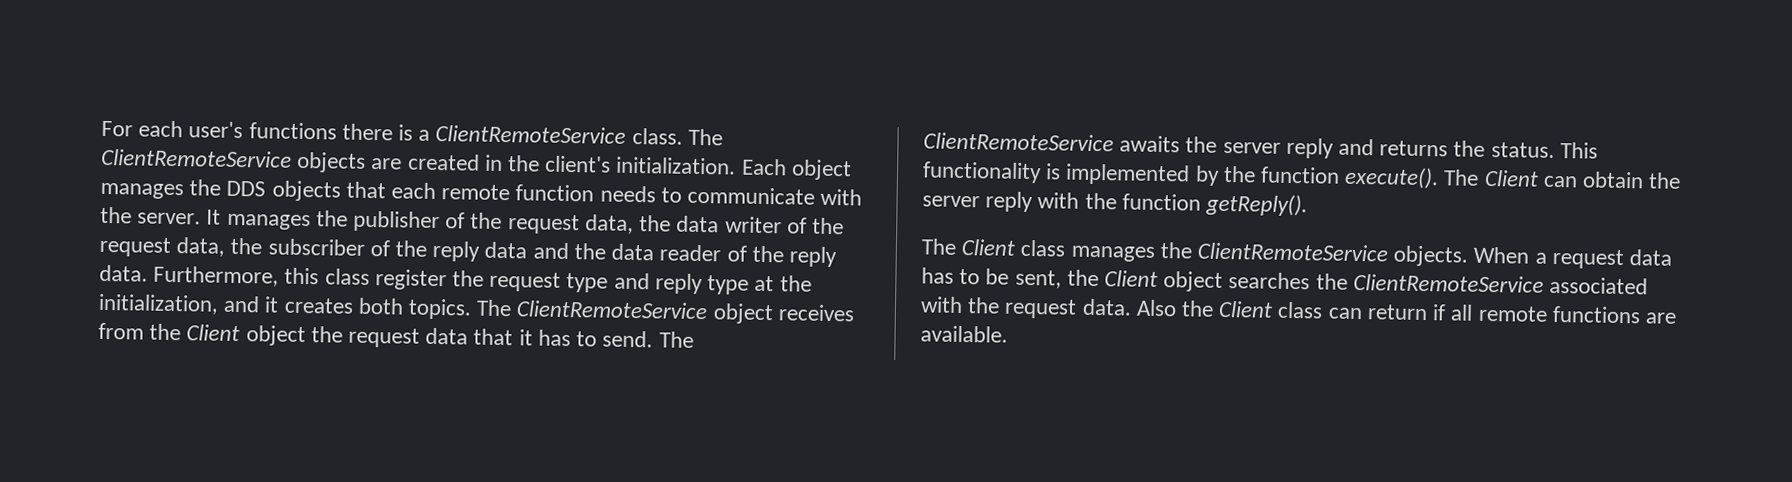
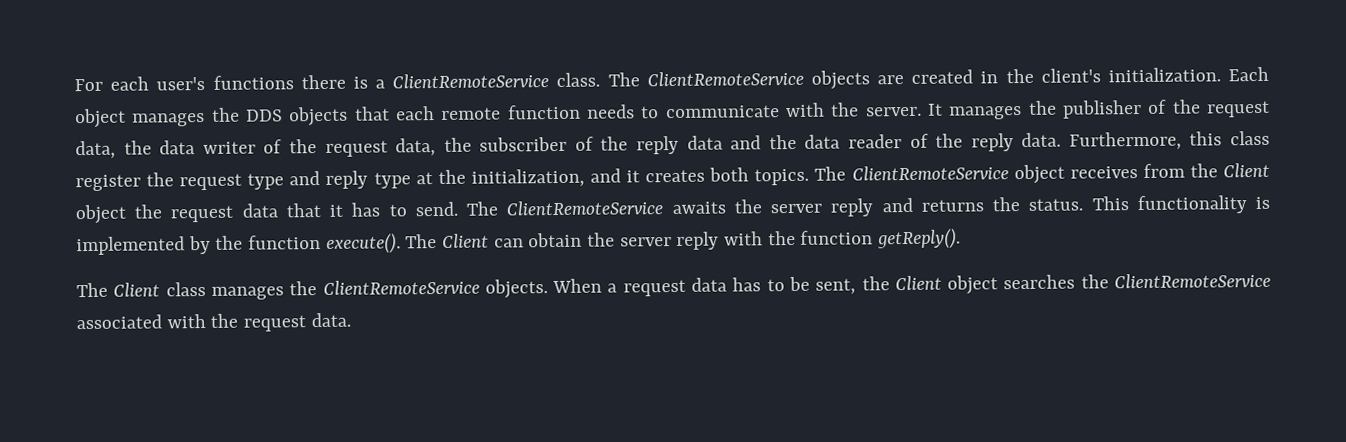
[1135,299,1676,324] [920,325,1008,343] Also the Client class can return if all remote functions are available. -> (351, 320) none

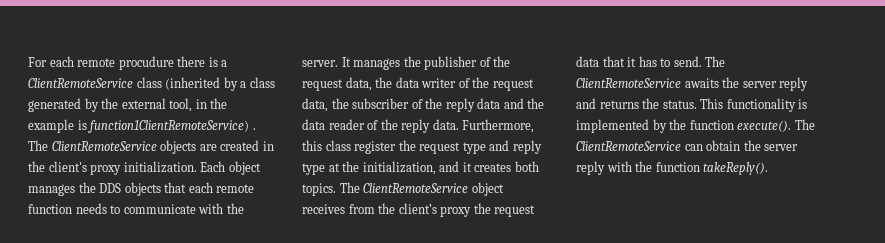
[156,75,294,91] user's functions -> [77,56,174,70] remote procudure
[556,72,601,87] class. -> [136,77,275,91] [28,98,228,112] [28,119,256,133] class (inherited by a class generated by the external tool, in the example is function1ClientRemoteService) .
(1101, 75) none -> [90,164,122,175] proxy
[1222,162,1270,178] [75,204,127,225] Client object -> [398,203,472,217] client’s proxy
[442,233,490,248] Client -> [576,141,681,151] ClientRemoteService
[877,228,962,250] [76,272,1271,300] [76,312,351,332] getReply(). // The Client class manages the ClientRemoteService objects. When a request data has to be sent, the Client object searches the ClientRemoteService associated with the request data. -> [703,162,769,175] takeReply().

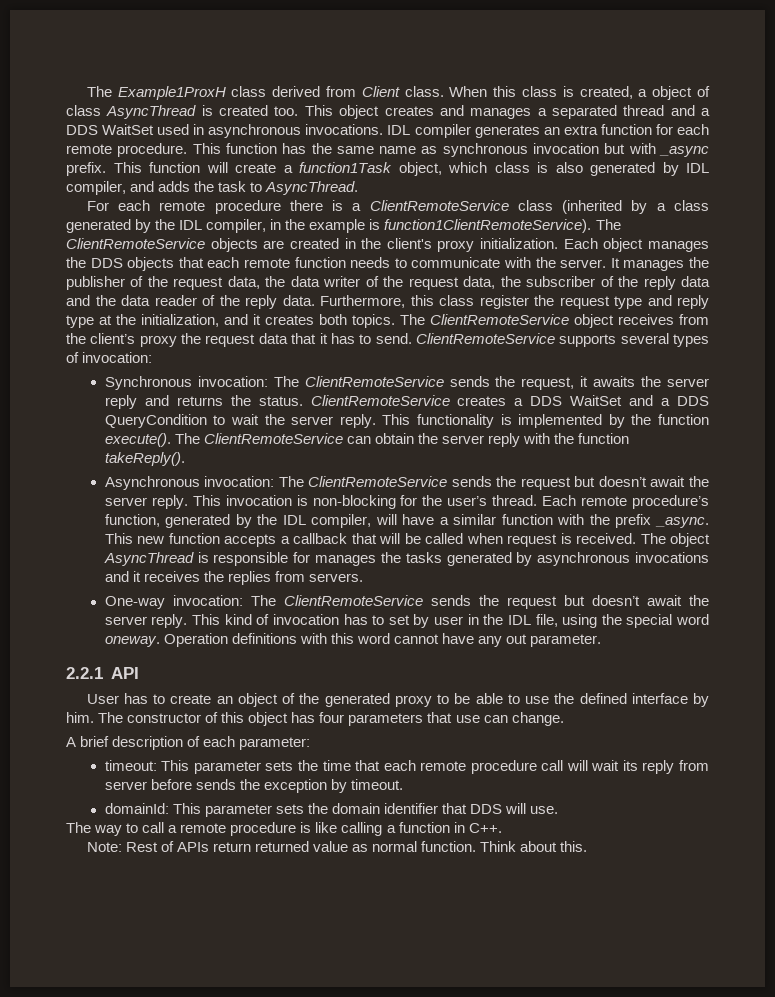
(28, 62) none -> [86,86,710,100] [66,105,711,119] [66,124,710,138] [66,143,709,157] [66,162,709,176] [66,181,359,195] The Example1ProxH class derived from Client class. When this class is created, a object of class AsyncThread is created too. This object creates and manages a separated thread and a DDS WaitSet used in asynchronous invocations. IDL compiler generates an extra function for each remote procedure. This function has the same name as synchronous invocation but with _async prefix. This function will create a function1Task object, which class is also generated by IDL compiler, and adds the task to AsyncThread. //
[118,56,174,70] procudure -> [214,200,281,214] procedure
[121,98,193,112] external tool, -> [179,219,267,233] IDL compiler,
[88,120,256,133] function1ClientRemoteService) . -> [384,219,592,233] function1ClientRemoteService).
[705,56,726,67] [576,78,681,88] The ClientRemoteService -> [415,333,709,347] [66,352,153,363] [104,376,589,390] ClientRemoteService supports several types of invocation: // Synchronous invocation: The ClientRemoteService sends the request, it
(697, 104) none -> [310,395,710,406] [104,414,376,428] ClientRemoteService creates a DDS WaitSet and a DDS QueryCondition to wait the server reply.
(769, 168) none -> [104,476,709,490] [104,495,710,509] [104,514,709,528] [104,533,711,547] [103,552,710,566] [104,571,364,585] [104,595,709,609] [104,614,709,628] [104,633,602,647] [66,667,139,679] [86,693,709,707] [66,712,564,726] [66,736,311,750] [104,760,710,774] [104,779,404,793] [104,803,559,817] [66,822,502,836] [86,841,588,852] // Asynchronous invocation: The ClientRemoteService sends the request but doesn’t await the server reply. This invocation is non-blocking for the user’s thread. Each remote procedure’s function, generated by the IDL compiler, will have a similar function with the prefix _async. This new function accepts a callback that will be called when request is received. The object AsyncThread is responsible for manages the tasks generated by asynchronous invocations and it receives the replies from servers. // One-way invocation: The ClientRemoteService sends the request but doesn’t await the server reply. This kind of invocation has to set by user in the IDL file, using the special word oneway. Operation definitions with this word cannot have any out parameter. // 2.2.1 API // User has to create an object of the generated proxy to be able to use the defined interface by him. The constructor of this object has four parameters that use can change. // A brief description of each parameter: // timeout: This parameter sets the time that each remote procedure call will wait its reply from server before sends the exception by timeout. // domainId: This parameter sets the domain identifier that DDS will use. // The way to call a remote procedure is like calling a function in C++. // Note: Rest of APIs return returned value as normal function. Think about this.

